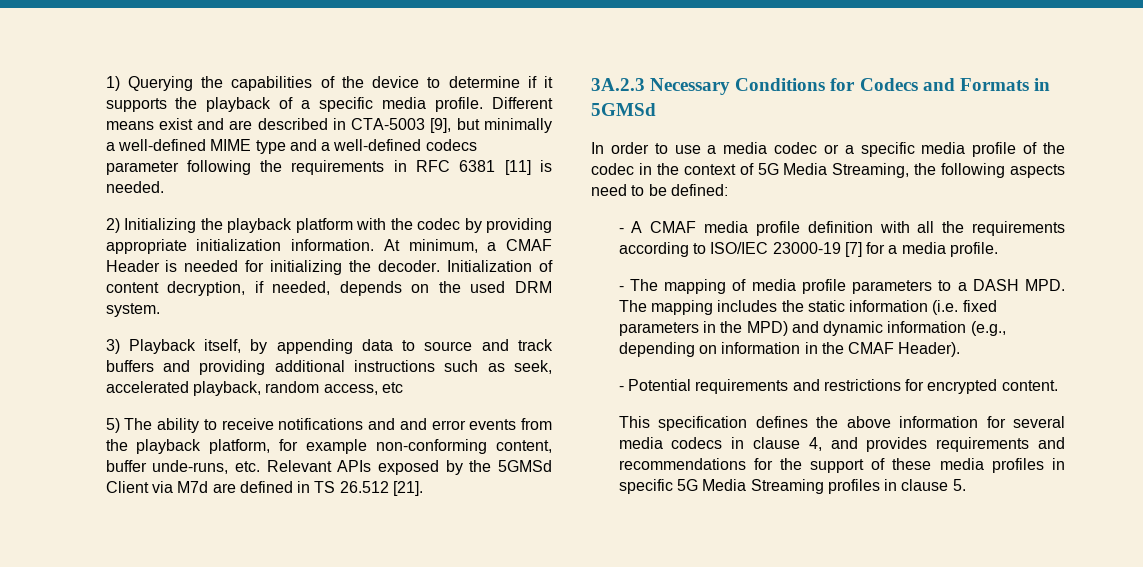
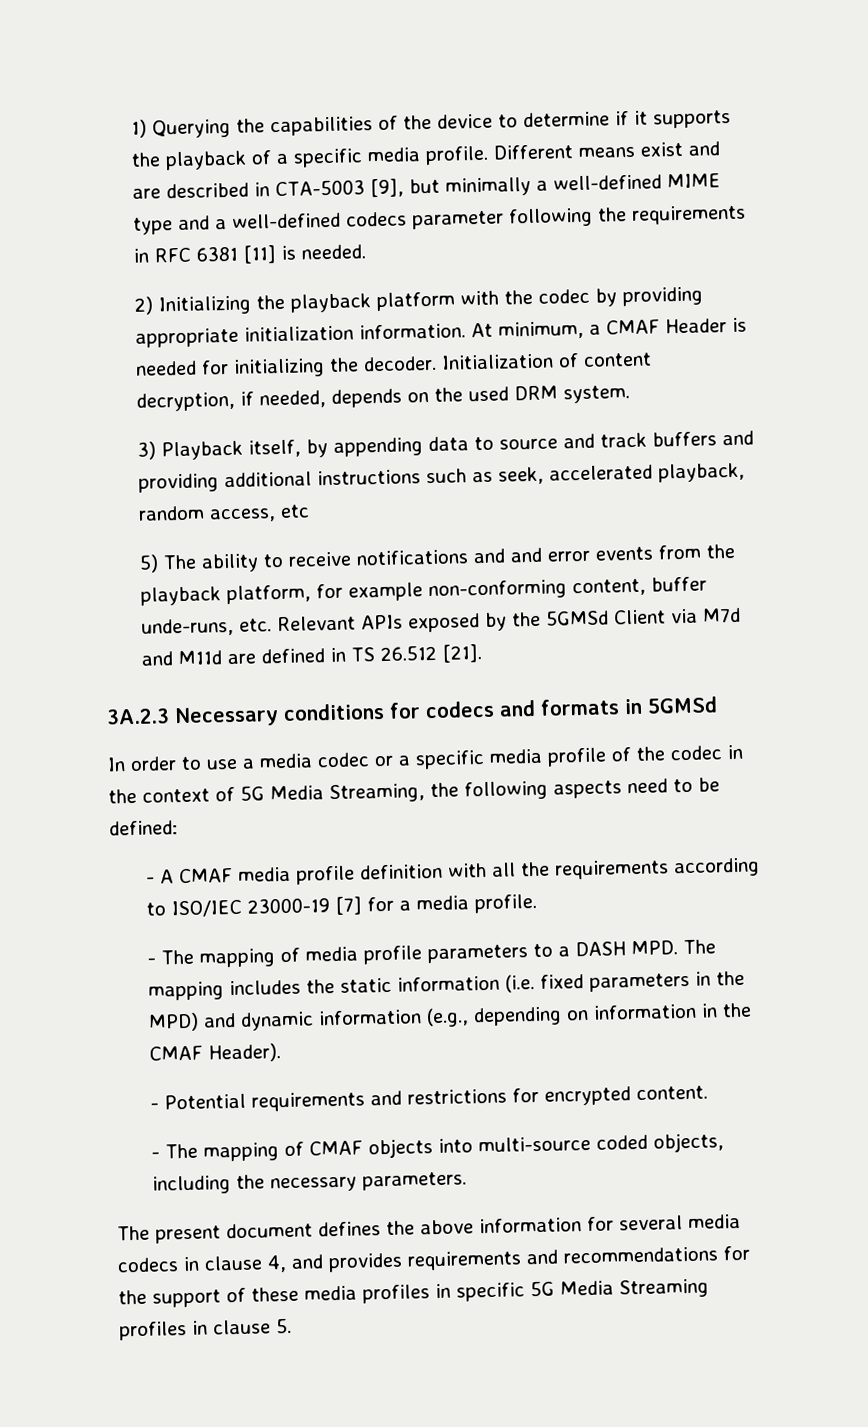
(209, 487) none -> [141,650,223,666] and M11d
[735,78,1029,91] Conditions for Codecs and Formats -> [283,698,620,721] conditions for codecs and formats
[618,416,748,431] This specification -> [151,1132,725,1162] [152,1171,468,1195] [117,1222,313,1244] - The mapping of CMAF objects into multi-source coded objects, including the necessary parameters. // The present document

